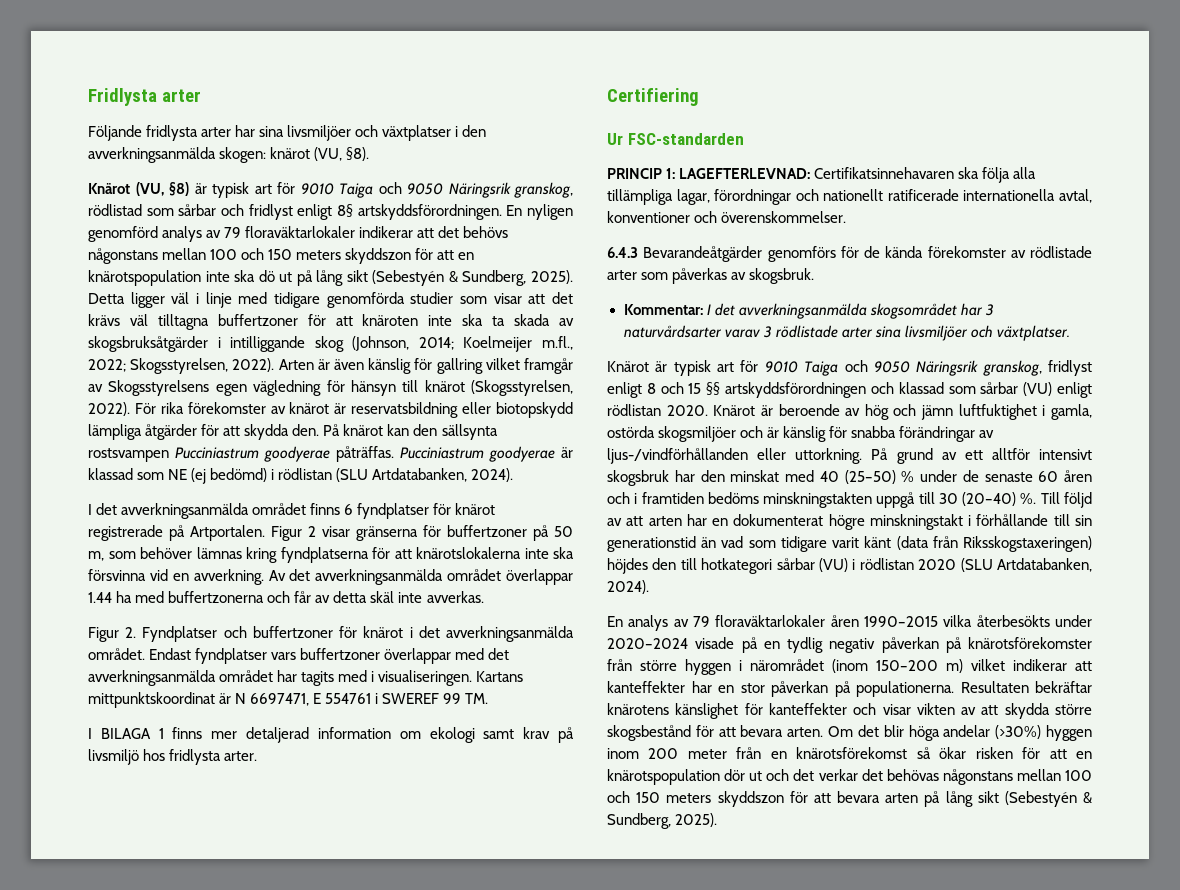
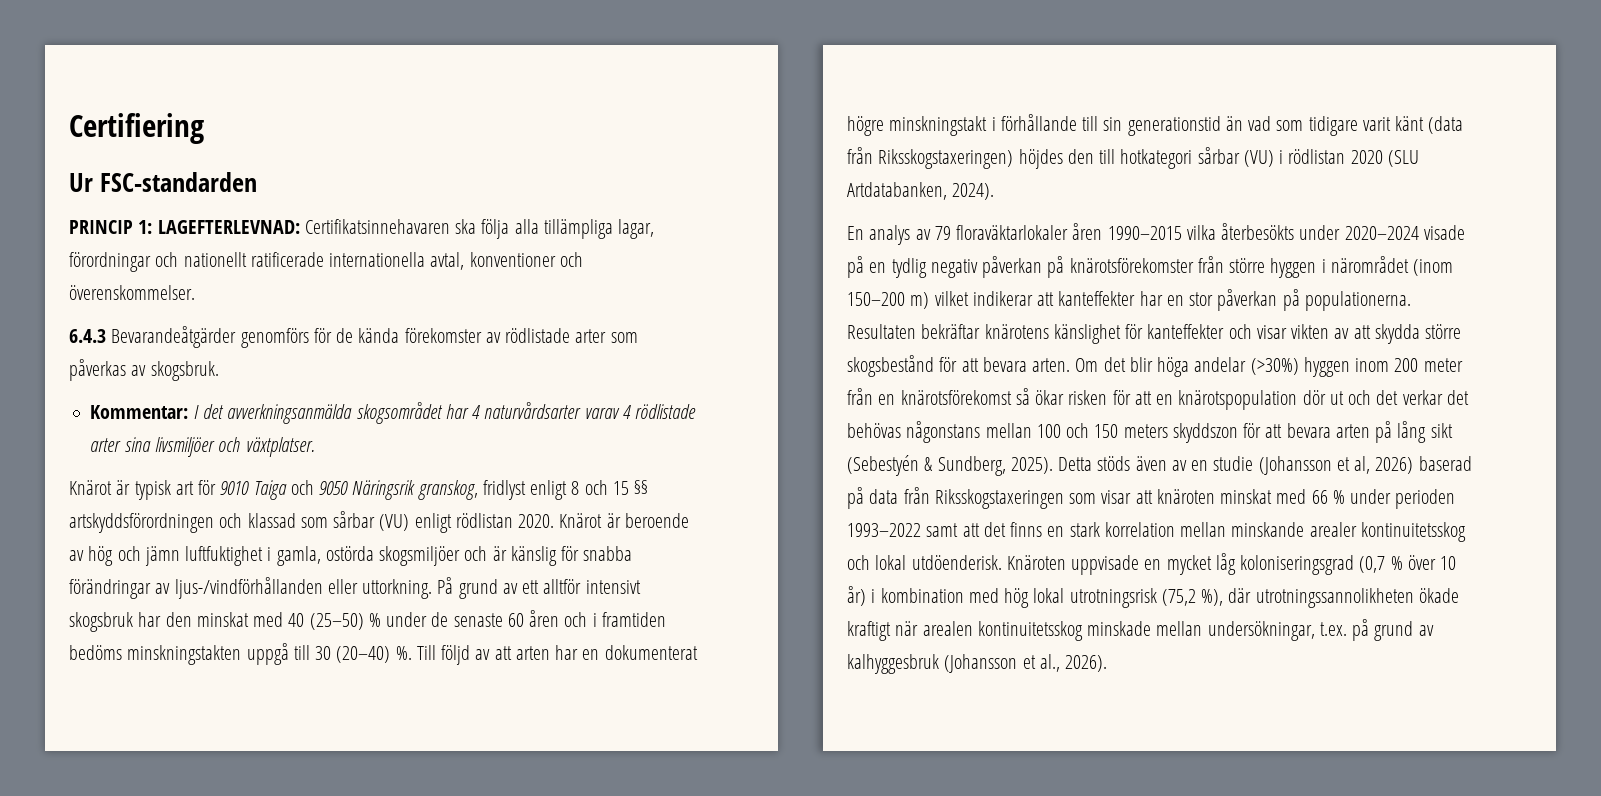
[88,88,201,106] [88,125,487,141] [88,147,370,163] [88,182,573,198] [88,204,573,220] [88,226,509,242] [88,248,475,264] [88,270,573,286] [88,292,573,308] [88,314,575,330] [88,336,573,352] [88,358,573,374] [88,380,573,396] [88,402,573,418] [88,424,498,440] [88,446,573,462] [88,468,514,484] [88,503,496,519] [88,525,573,541] [88,547,574,563] [88,569,573,585] [88,591,484,603] [88,626,574,642] [88,648,510,664] [88,670,524,686] [88,692,489,708] [88,727,574,743] [88,749,258,765] Fridlysta arter // Följande fridlysta arter har sina livsmiljöer och växtplatser i den avverkningsanmälda skogen: knärot (VU, §8). // Knärot (VU, §8) är typisk art för 9010 Taiga och 9050 Näringsrik granskog, rödlistad som sårbar och fridlyst enligt 8§ artskyddsförordningen. En nyligen genomförd analys av 79 floraväktarlokaler indikerar att det behövs någonstans mellan 100 och 150 meters skyddszon för att en knärotspopulation inte ska dö ut på lång sikt (Sebestyén & Sundberg, 2025). Detta ligger väl i linje med tidigare genomförda studier som visar att det krävs väl tilltagna buffertzoner för att knäroten inte ska ta skada av skogsbruksåtgärder i intilliggande skog (Johnson, 2014; Koelmeijer m.fl., 2022; Skogsstyrelsen, 2022). Arten är även känslig för gallring vilket framgår av Skogsstyrelsens egen vägledning för hänsyn till knärot (Skogsstyrelsen, 2022). För rika förekomster av knärot är reservatsbildning eller biotopskydd lämpliga åtgärder för att skydda den. På knärot kan den sällsynta rostsvampen Pucciniastrum goodyerae påträffas. Pucciniastrum goodyerae är klassad som NE (ej bedömd) i rödlistan (SLU Artdatabanken, 2024). // I det avverkningsanmälda området finns 6 fyndplatser för knärot registrerade på Artportalen. Figur 2 visar gränserna för buffertzoner på 50 m, som behöver lämnas kring fyndplatserna för att knärotslokalerna inte ska försvinna vid en avverkning. Av det avverkningsanmälda området överlappar 1.44 ha med buffertzonerna och får av detta skäl inte avverkas. // Figur 2. Fyndplatser och buffertzoner för knärot i det avverkningsanmälda området. Endast fyndplatser vars buffertzoner överlappar med det avverkningsanmälda området har tagits med i visualiseringen. Kartans mittpunktskoordinat är N 6697471, E 554761 i SWEREF 99 TM. // I BILAGA 1 finns mer detaljerad information om ekologi samt krav på livsmiljö hos fridlysta arter. // -> (69, 128) none
[984,304,994,316] 3 -> [472,405,481,419] 4
[762,326,772,338] 3 -> [622,405,631,419] 4
(718, 820) none -> [1058,456,1472,475] [847,487,1456,509] [847,522,1466,542] [847,553,1457,575] [847,586,1459,608] [847,619,1434,641] [847,654,1108,674] Detta stöds även av en studie (Johansson et al, 2026) baserad på data från Riksskogstaxeringen som visar att knäroten minskat med 66 % under perioden 1993–2022 samt att det finns en stark korrelation mellan minskande arealer kontinuitetsskog och lokal utdöenderisk. Knäroten uppvisade en mycket låg koloniseringsgrad (0,7 % över 10 år) i kombination med hög lokal utrotningsrisk (75,2 %), där utrotningssannolikheten ökade kraftigt när arealen kontinuitetsskog minskade mellan undersökningar, t.ex. på grund av kalhyggesbruk (Johansson et al., 2026).

